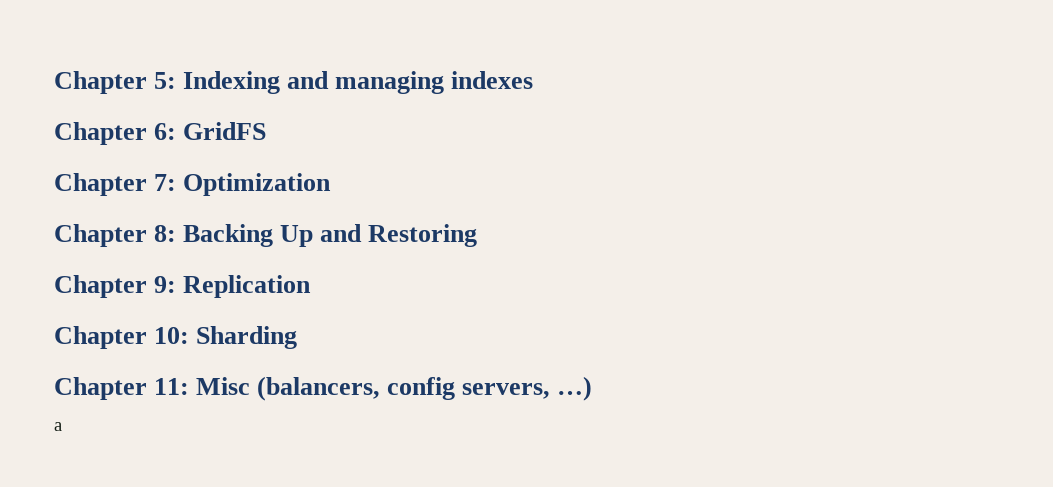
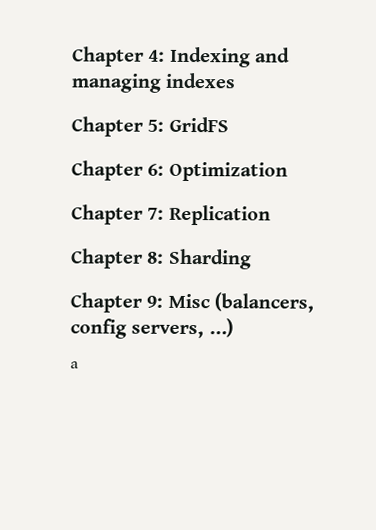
[54,71,177,94] Chapter 5: -> [72,46,166,67] Chapter 4:
[154,123,177,140] 6: -> [147,119,165,132] 5:
[154,174,177,191] 7: -> [147,163,165,176] 6:
(332, 184) none -> [71,204,271,226] // Chapter 7: Replication
[183,224,478,247] [54,275,312,298] [54,326,298,349] [54,377,190,400] Backing Up and Restoring // Chapter 9: Replication // Chapter 10: Sharding // Chapter 11: -> [167,248,252,270] [70,292,164,313] Sharding // Chapter 9:

